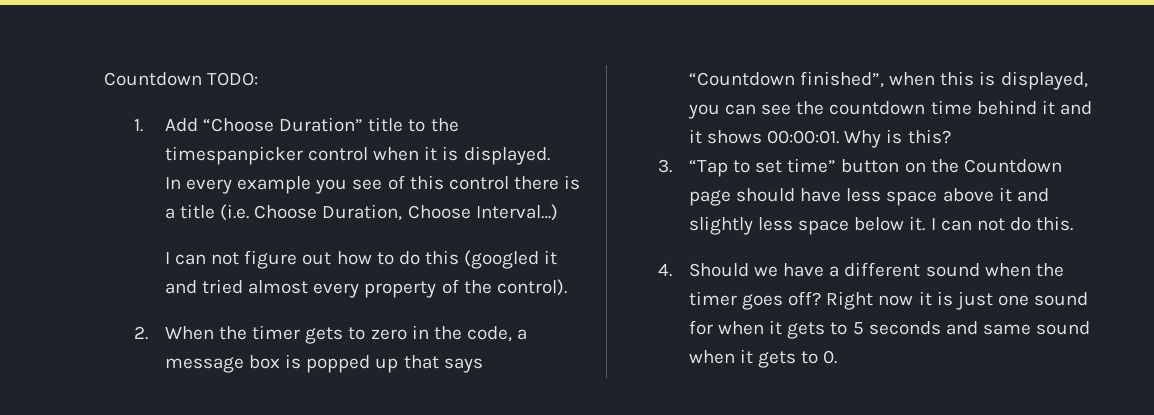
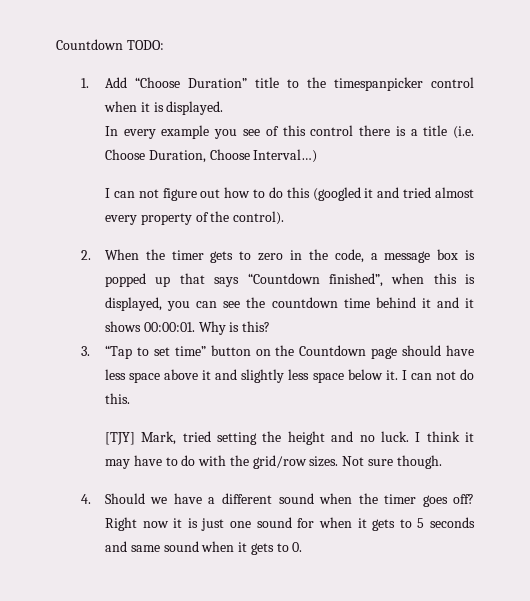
(1074, 223) none -> [104,431,474,445] [104,455,442,469] // [TJY] Mark, tried setting the height and no luck. I think it may have to do with the grid/row sizes. Not sure though.

